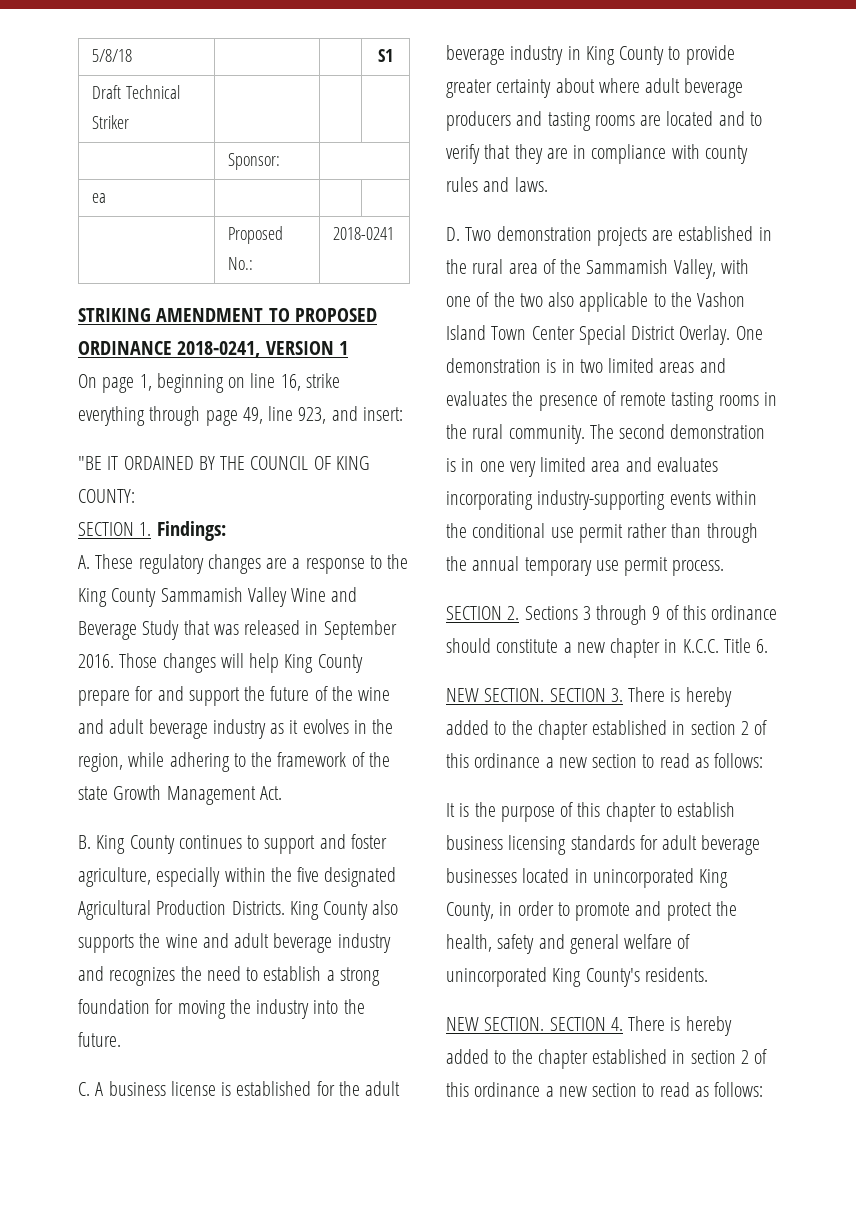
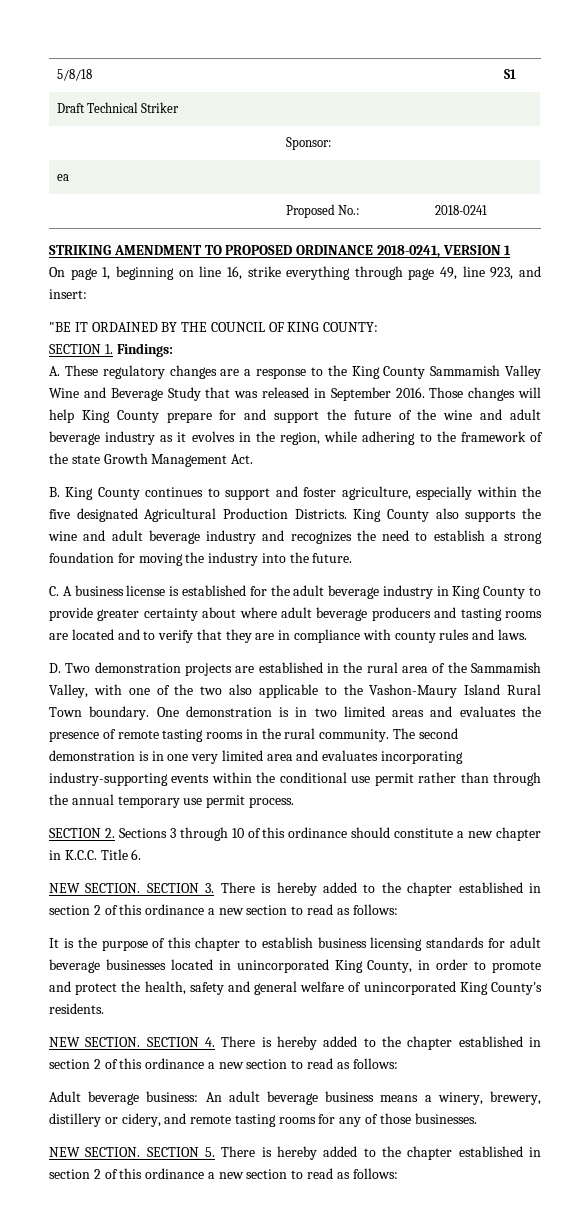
[697,292,746,307] [446,325,731,345] Vashon Island Town Center Special District Overlay. -> [369,684,541,698] [49,706,150,720] Vashon-Maury Island Rural Town boundary.
[652,606,661,620] 9 -> [231,828,244,838] 10
(764, 1089) none -> [49,1091,541,1105] [49,1113,477,1127] [49,1146,541,1160] [49,1168,398,1179] // Adult beverage business: An adult beverage business means a winery, brewery, distillery or cidery, and remote tasting rooms for any of those businesses. // NEW SECTION. SECTION 5. There is hereby added to the chapter established in section 2 of this ordinance a new section to read as follows:

